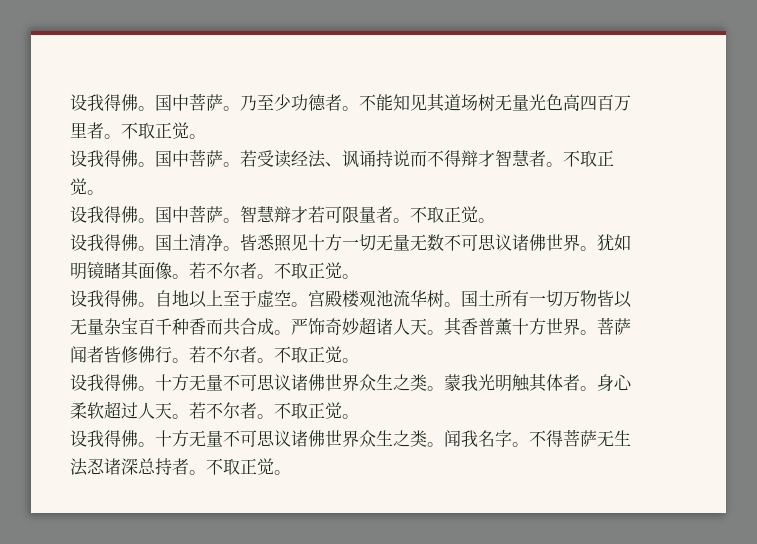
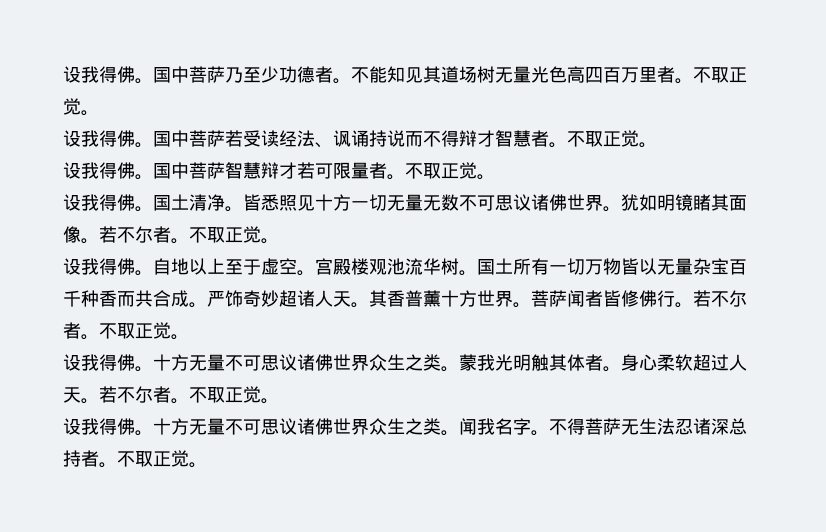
[70,93,240,111] 设我得佛。国中菩萨。 -> [63,66,225,84] 设我得佛。国中菩萨
[223,162,240,167] 。 -> (225, 138) none
[223,218,240,223] 。 -> (225, 170) none

